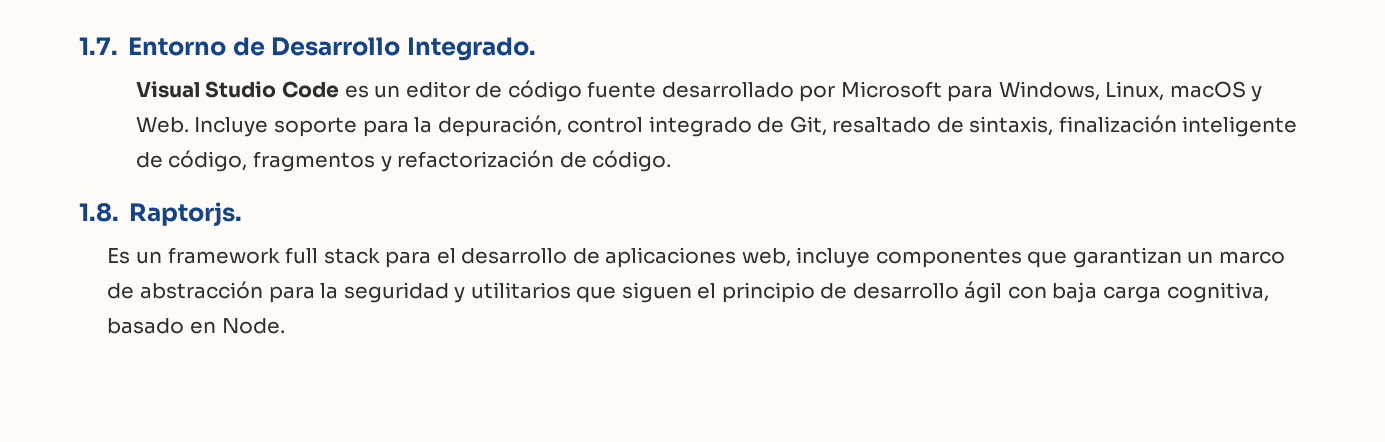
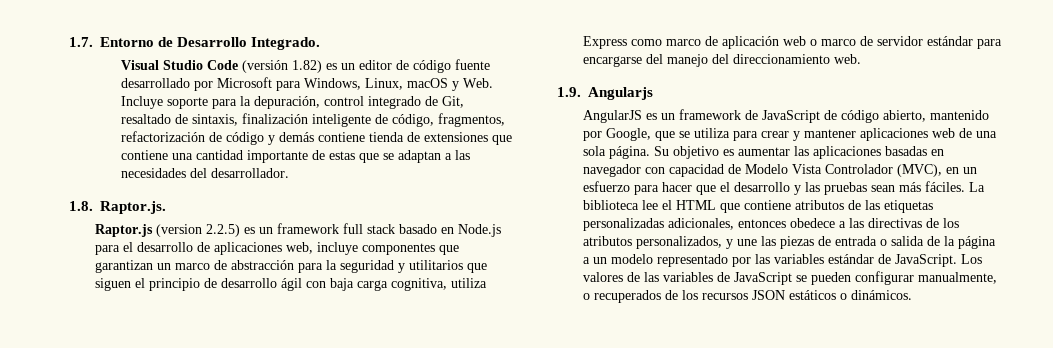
(339, 89) none -> [241,60,322,73] (versión 1.82)
[252,150,672,172] [79,202,243,226] [107,248,131,264] fragmentos y refactorización de código. // 1.8. Raptorjs. // Es -> [437,113,505,127] [120,131,512,145] [120,150,470,163] [120,168,289,178] [69,201,166,214] [94,224,255,237] fragmentos, refactorización de código y demás contiene tienda de extensiones que contiene una cantidad importante de estas que se adaptan a las necesidades del desarrollador. // 1.8. Raptor.js. // Raptor.js (version 2.2.5) es
(380, 256) none -> [398,224,501,237] basado en Node.js
[107,318,285,334] basado en Node. -> [450,278,487,288] [582,36,1002,49] [582,54,861,67] [557,87,653,100] [582,109,989,123] [582,128,997,141] [582,146,944,159] [582,164,977,177] [582,181,985,195] [582,200,933,213] [582,218,959,231] [582,236,996,249] [582,254,982,267] [582,271,997,285] [582,290,912,303] utiliza Express como marco de aplicación web o marco de servidor estándar para encargarse del manejo del direccionamiento web. // 1.9. Angularjs // AngularJS es un framework de JavaScript de código abierto, mantenido por Google, que se utiliza para crear y mantener aplicaciones web de una sola página. Su objetivo es aumentar las aplicaciones basadas en navegador con capacidad de Modelo Vista Controlador (MVC), en un esfuerzo para hacer que el desarrollo y las pruebas sean más fáciles. La biblioteca lee el HTML que contiene atributos de las etiquetas personalizadas adicionales, entonces obedece a las directivas de los atributos personalizados, y une las piezas de entrada o salida de la página a un modelo representado por las variables estándar de JavaScript. Los valores de las variables de JavaScript se pueden configurar manualmente, o recuperados de los recursos JSON estáticos o dinámicos.

